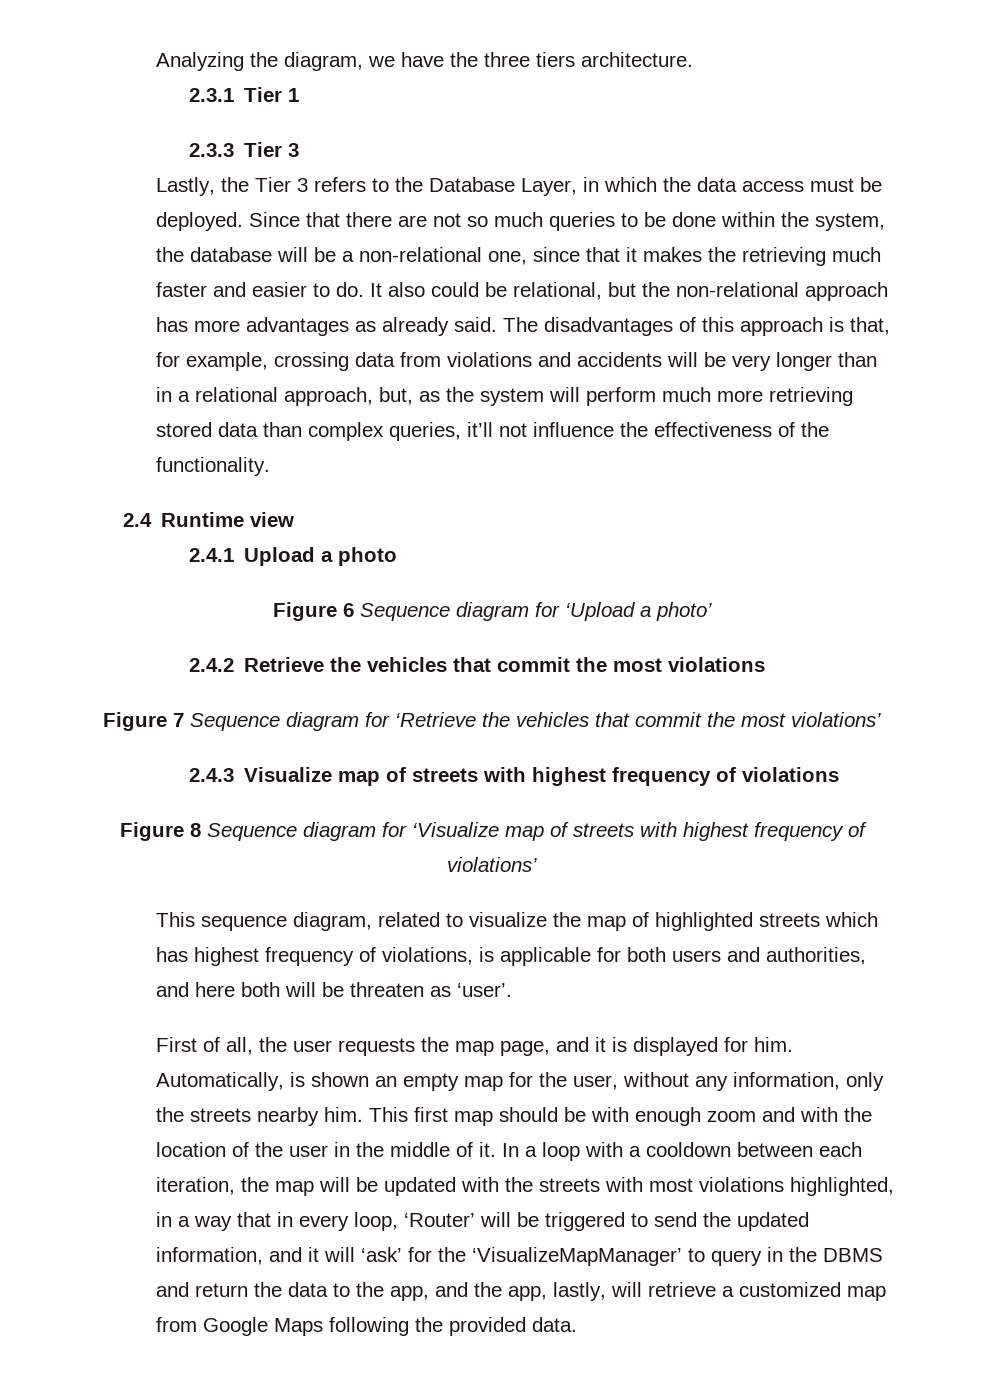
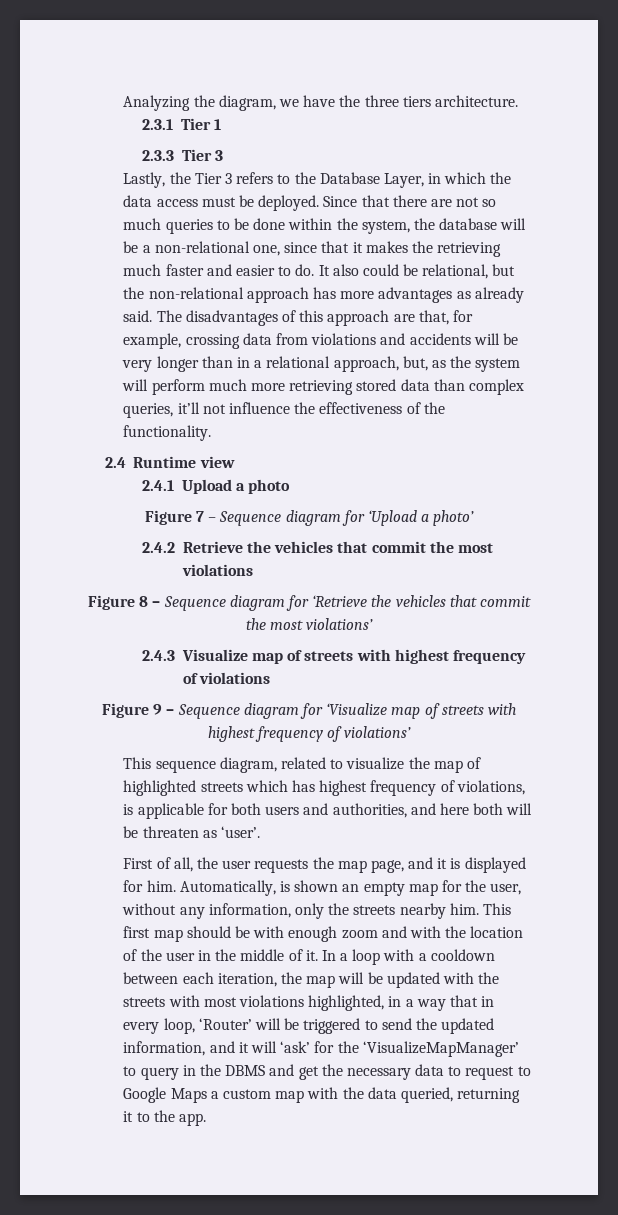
[828,317,844,332] is -> [393,314,415,322] are
[342,603,354,617] 6 -> [195,511,217,522] 7 –
[173,713,184,727] 7 -> [139,596,161,607] 8 –
[189,823,201,837] 8 -> [153,704,175,715] 9 –
[194,1282,886,1301] [155,1317,577,1336] return the data to the app, and the app, lastly, will retrieve a customized map from Google Maps following the provided data. -> [298,1064,531,1080] [123,1087,521,1103] [123,1110,206,1126] get the necessary data to request to Google Maps a custom map with the data queried, returning it to the app.

